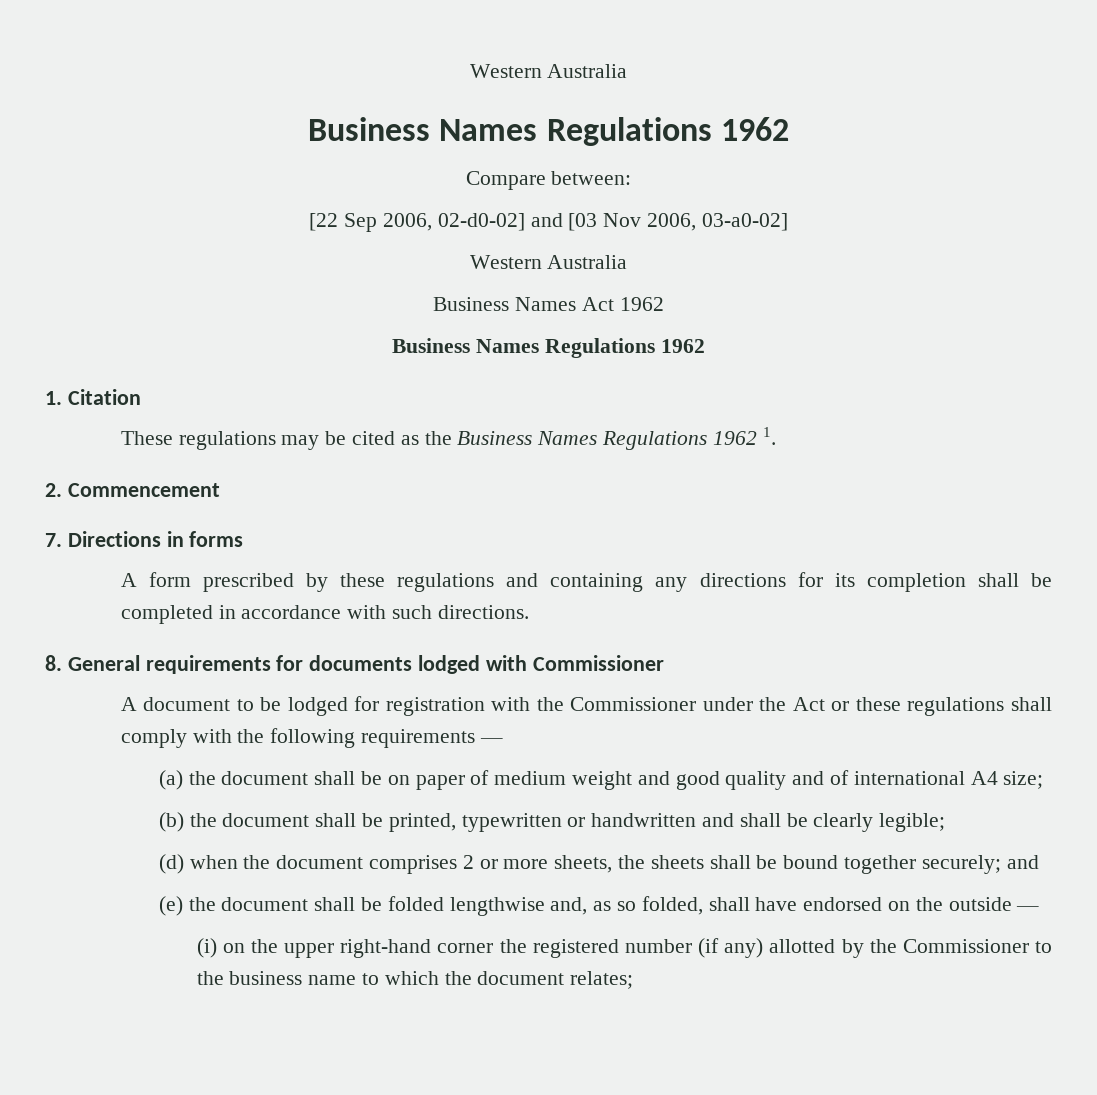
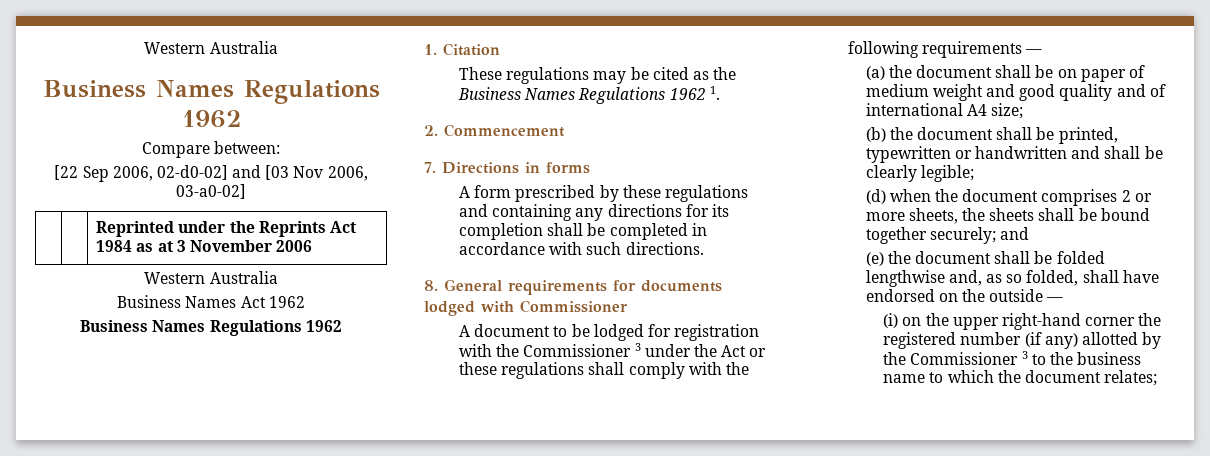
(788, 222) none -> [96,221,357,237] [96,240,313,252] // | | Reprinted under the Reprints Act 1984 as at 3 November 2006
(697, 704) none -> [634,343,641,351] 3
(1029, 946) none -> [1021,351,1028,359] 3

